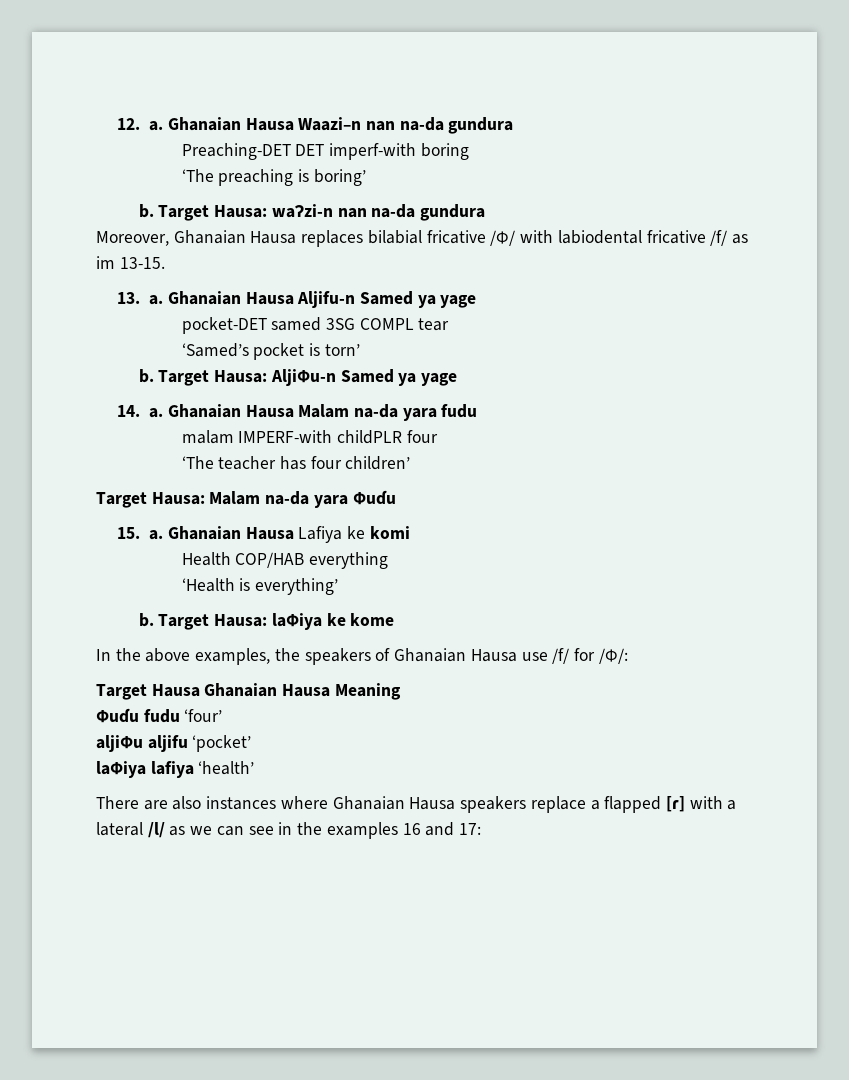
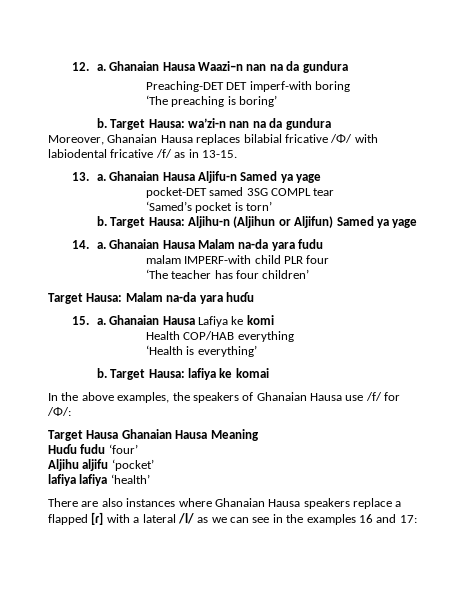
[399,117,444,131] na-da -> [269,61,300,71] na da
[271,204,416,218] waɁzi-n nan na-da -> [188,118,283,128] wa’zi-n nan na da
[96,256,115,269] im -> [188,149,199,158] in
[270,369,336,386] AljiΦu-n -> [188,216,334,228] Aljihu-n (Aljihun or Aljifun)
[336,430,402,444] childPLR -> [254,255,303,264] child PLR
[352,490,396,505] Φuɗu -> [225,292,254,302] huɗu
[271,613,395,630] laΦiya ke kome -> [188,368,269,380] lafiya ke komai
[96,708,139,723] Φuɗu -> [48,444,77,454] Huɗu
[96,735,143,752] aljiΦu -> [48,459,79,471] Aljihu
[96,761,146,778] laΦiya -> [48,474,76,486] lafiya

